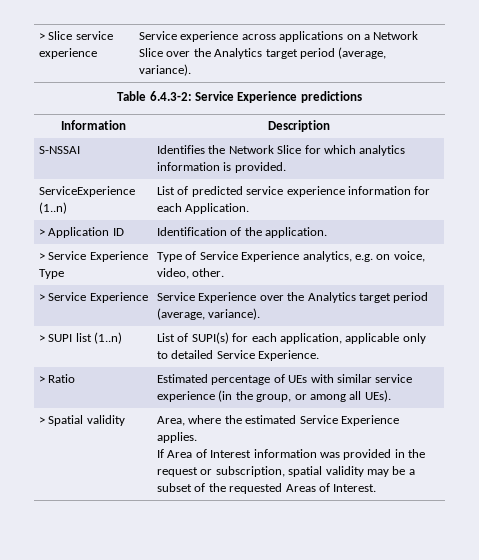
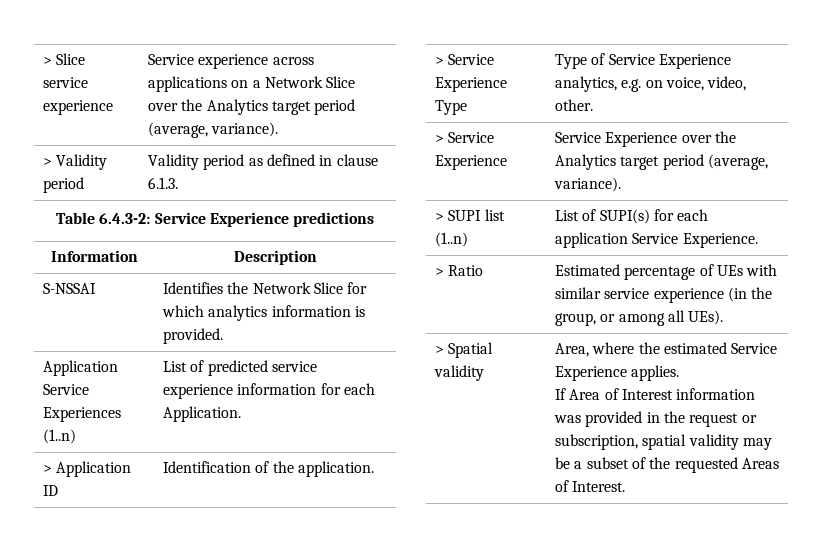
(192, 70) none -> [43,154,108,170] [43,177,85,193] [148,154,378,170] [148,177,179,189] // > Validity period | Validity period as defined in clause 6.1.3.
[39,186,136,197] ServiceExperience -> [43,360,119,376] [43,384,90,395] [43,407,122,422] Application Service Experiences
[279,333,426,344] [157,350,214,359] application, applicable only to detailed -> [555,232,629,248] application

